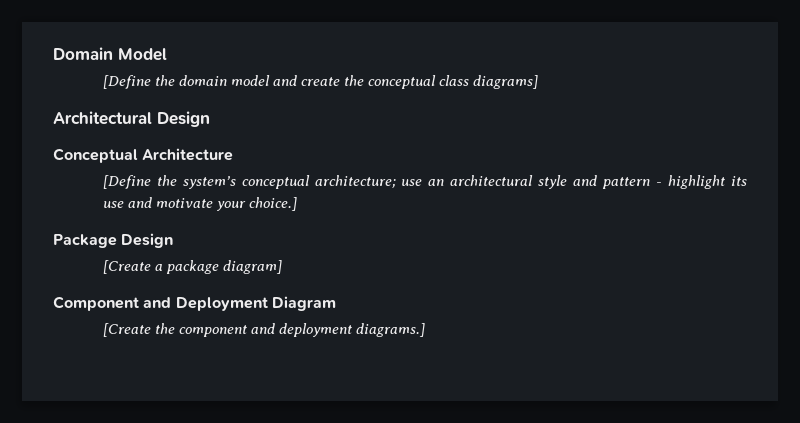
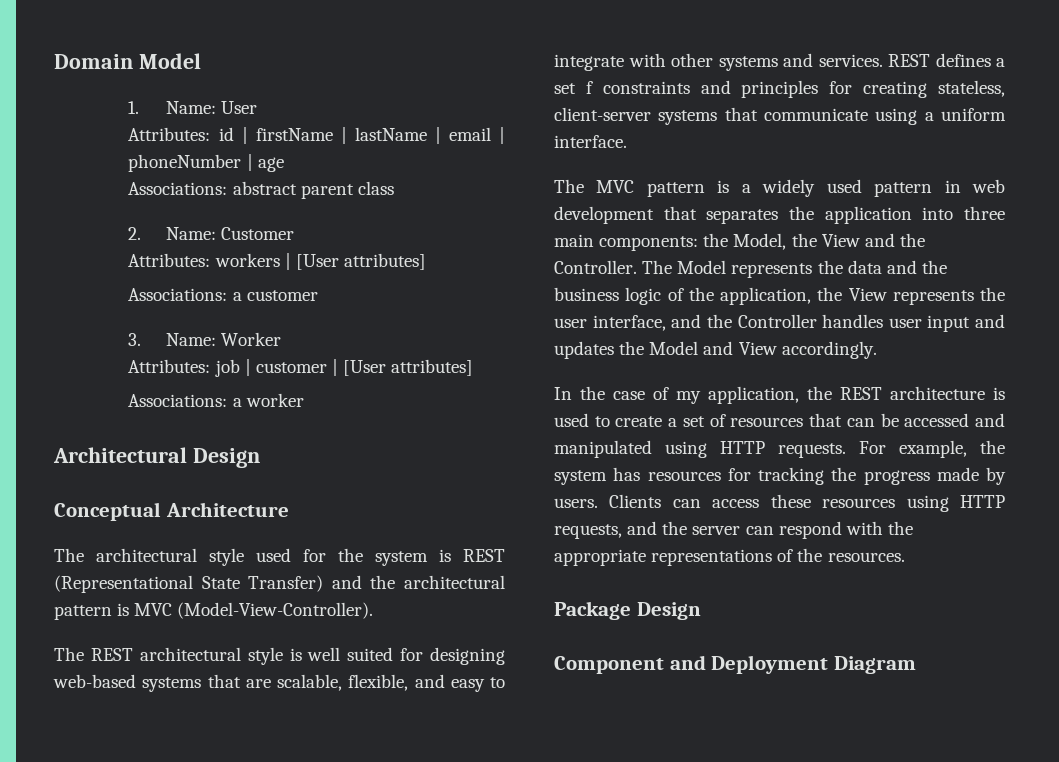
[102,75,539,89] [53,111,210,127] [53,148,234,163] [102,175,747,189] [102,197,297,211] [53,233,174,248] [102,260,282,274] [53,296,336,311] [102,323,426,337] [Define the domain model and create the conceptual class diagrams] // Architectural Design // Conceptual Architecture // [Define the system’s conceptual architecture; use an architectural style and pattern - highlight its use and motivate your choice.] // Package Design // [Create a package diagram] // Component and Deployment Diagram // [Create the component and deployment diagrams.] -> [128,101,257,114] [128,127,505,144] [128,154,284,172] [128,181,394,199] [128,227,294,240] [128,253,426,270] [128,288,318,301] [128,332,281,346] [128,359,474,377] [128,393,304,407] [53,447,260,468] [54,502,289,521] [54,548,505,566] [54,575,506,593] [54,602,374,620] [54,647,505,665] [53,674,505,692] [554,53,1005,71] [554,80,1006,98] [554,107,1006,125] [554,135,627,148] [554,179,1005,197] [554,206,1006,224] [554,233,925,251] [554,260,947,278] [554,287,1005,305] [554,314,1005,332] [554,341,877,359] [554,386,1005,404] [554,413,1005,427] [554,440,1005,458] [554,467,1006,485] [554,494,1005,512] [554,521,913,539] [554,548,905,566] [554,601,701,620] [554,655,916,674] 1. Name: User // Attributes: id | firstName | lastName | email | phoneNumber | age // Associations: abstract parent class // 2. Name: Customer // Attributes: workers | [User attributes] // Associations: a customer // 3. Name: Worker // Attributes: job | customer | [User attributes] // Associations: a worker // Architectural Design // Conceptual Architecture // The architectural style used for the system is REST (Representational State Transfer) and the architectural pattern is MVC (Model-View-Controller). // The REST architectural style is well suited for designing web-based systems that are scalable, flexible, and easy to integrate with other systems and services. REST defines a set f constraints and principles for creating stateless, client-server systems that communicate using a uniform interface. // The MVC pattern is a widely used pattern in web development that separates the application into three main components: the Model, the View and the Controller. The Model represents the data and the business logic of the application, the View represents the user interface, and the Controller handles user input and updates the Model and View accordingly. // In the case of my application, the REST architecture is used to create a set of resources that can be accessed and manipulated using HTTP requests. For example, the system has resources for tracking the progress made by users. Clients can access these resources using HTTP requests, and the server can respond with the appropriate representations of the resources. // Package Design // Component and Deployment Diagram

